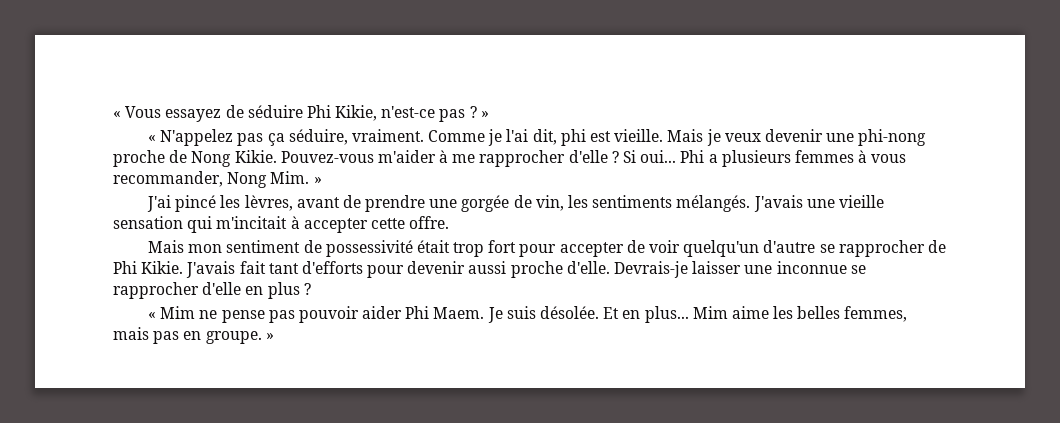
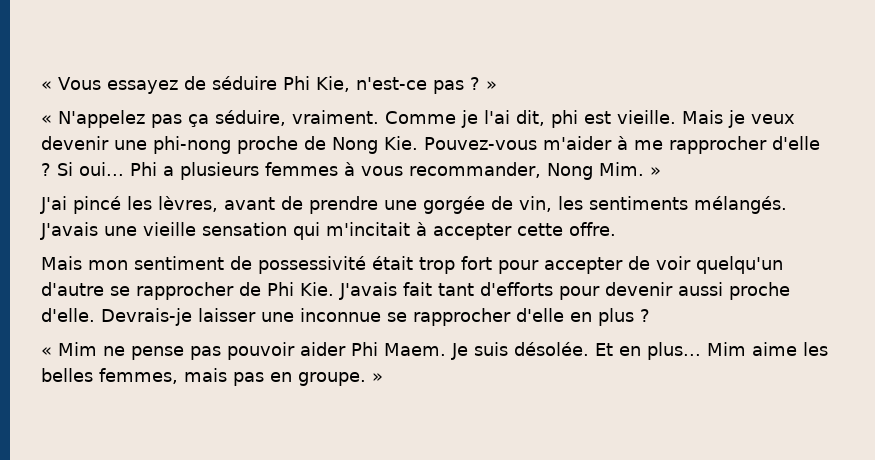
[335,105,378,121] Kikie, -> [315,76,350,92] Kie,
[234,150,277,163] Kikie. -> [384,136,418,150] Kie.
[141,261,184,274] Kikie. -> [300,282,334,296] Kie.

